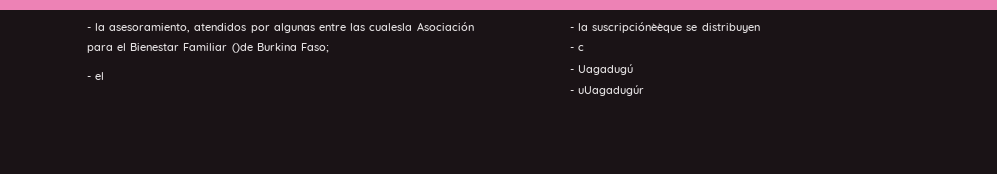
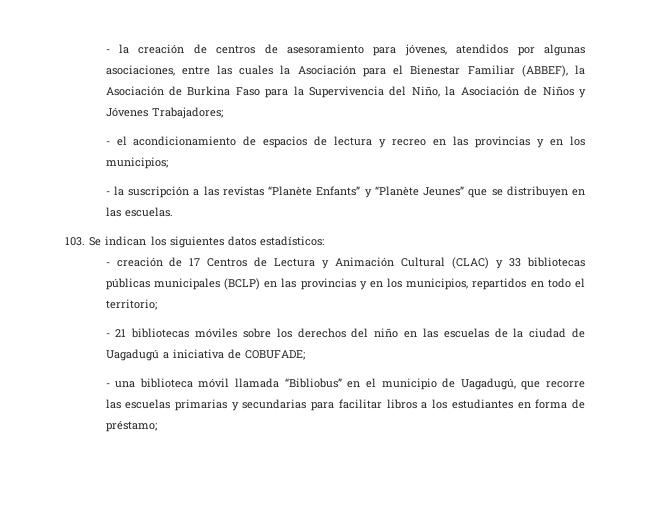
[86,23,191,33] - la asesoramiento, -> [105,44,447,56] - la creación de centros de asesoramiento para jóvenes,
(315, 28) none -> [105,65,175,76] asociaciones,
[369,23,413,31] cualesla -> [239,65,291,75] cuales la
[231,43,329,53] [86,72,105,80] [569,22,760,33] [569,45,585,51] [569,64,634,75] [569,85,645,96] ()de Burkina Faso; // - el // - la suscripciónèèque se distribuyen // - c // - Uagadugú // - uUagadugúr -> [521,65,585,77] [105,86,587,98] [105,107,223,119] [105,136,585,148] [105,157,168,169] [105,186,586,198] [105,207,173,217] [65,236,325,248] [105,257,585,269] [105,278,585,290] [105,299,157,310] [105,328,585,338] [105,349,306,361] [105,378,586,390] [105,399,585,411] [105,420,157,432] (ABBEF), la Asociación de Burkina Faso para la Supervivencia del Niño, la Asociación de Niños y Jóvenes Trabajadores; // - el acondicionamiento de espacios de lectura y recreo en las provincias y en los municipios; // - la suscripción a las revistas “Planète Enfants” y “Planète Jeunes” que se distribuyen en las escuelas. // 103. Se indican los siguientes datos estadísticos: // - creación de 17 Centros de Lectura y Animación Cultural (CLAC) y 33 bibliotecas públicas municipales (BCLP) en las provincias y en los municipios, repartidos en todo el territorio; // - 21 bibliotecas móviles sobre los derechos del niño en las escuelas de la ciudad de Uagadugú a iniciativa de COBUFADE; // - una biblioteca móvil llamada “Bibliobus” en el municipio de Uagadugú, que recorre las escuelas primarias y secundarias para facilitar libros a los estudiantes en forma de préstamo;

